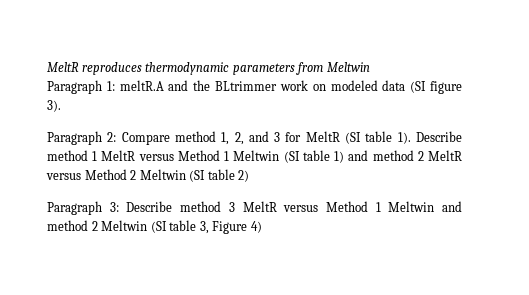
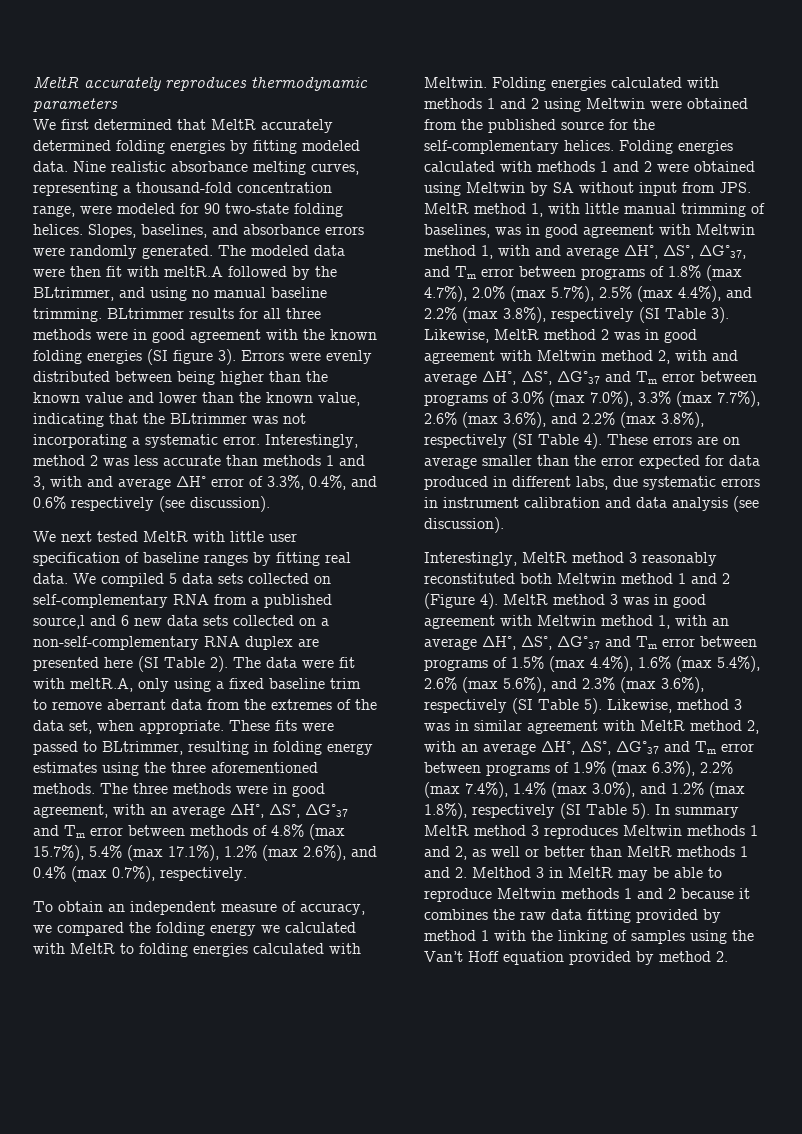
[47,62,79,72] MeltR -> [33,76,161,91] MeltR accurately
[296,62,370,75] [47,80,462,94] [47,100,61,112] [47,131,463,145] [47,150,462,163] [46,169,250,182] [47,201,462,215] [47,220,262,234] from Meltwin // Paragraph 1: meltR.A and the BLtrimmer work on modeled data (SI figure 3). // Paragraph 2: Compare method 1, 2, and 3 for MeltR (SI table 1). Describe method 1 MeltR versus Method 1 Meltwin (SI table 1) and method 2 MeltR versus Method 2 Meltwin (SI table 2) // Paragraph 3: Describe method 3 MeltR versus Method 1 Meltwin and method 2 Meltwin (SI table 3, Figure 4) -> [33,119,333,133] [33,140,360,154] [33,161,359,175] [33,182,332,196] [33,203,343,217] [33,224,364,238] [33,245,345,259] [33,266,337,280] [33,287,327,301] [33,308,321,322] [33,329,377,343] [33,349,372,365] [33,371,328,385] [33,392,360,406] [33,413,306,427] [33,434,358,448] [33,455,365,466] [33,475,377,490] [33,496,270,512] [33,531,297,542] [33,552,351,566] [33,573,331,587] [33,594,332,608] [33,615,329,629] [33,636,319,650] [33,656,355,672] [33,678,361,692] [33,699,377,710] [33,720,334,734] [33,741,373,755] [33,762,318,776] [33,783,325,797] [33,804,348,818] [33,824,345,840] [33,845,377,861] [33,866,247,882] [33,901,365,915] [33,922,356,936] [33,943,361,957] [424,77,719,91] [424,98,748,112] [424,119,655,133] [424,140,733,154] [424,161,755,172] [424,182,751,196] [424,203,765,217] [424,224,755,238] [424,245,746,259] [424,265,742,281] [424,286,752,302] [424,307,729,323] [424,329,697,343] [424,350,738,364] [424,371,757,385] [424,391,760,407] [424,412,704,428] [424,433,740,449] [424,455,760,469] [424,476,760,490] [424,496,759,512] [424,517,504,533] [424,552,717,566] [424,573,730,584] [424,593,706,609] [424,615,729,629] [424,636,757,650] [424,656,760,672] [424,677,704,693] [424,698,742,714] [424,720,759,734] [424,741,754,755] [424,761,733,777] [424,782,745,798] [424,803,739,819] [424,825,758,839] [424,846,748,860] [424,867,722,881] [424,888,750,902] [424,909,721,923] [424,930,754,944] [424,951,728,965] // We first determined that MeltR accurately determined folding energies by fitting modeled data. Nine realistic absorbance melting curves, representing a thousand-fold concentration range, were modeled for 90 two-state folding helices. Slopes, baselines, and absorbance errors were randomly generated. The modeled data were then fit with meltR.A followed by the BLtrimmer, and using no manual baseline trimming. BLtrimmer results for all three methods were in good agreement with the known folding energies (SI figure 3). Errors were evenly distributed between being higher than the known value and lower than the known value, indicating that the BLtrimmer was not incorporating a systematic error. Interestingly, method 2 was less accurate than methods 1 and 3, with and average ΔH° error of 3.3%, 0.4%, and 0.6% respectively (see discussion). // We next tested MeltR with little user specification of baseline ranges by fitting real data. We compiled 5 data sets collected on self-complementary RNA from a published source,l and 6 new data sets collected on a non-self-complementary RNA duplex are presented here (SI Table 2). The data were fit with meltR.A, only using a fixed baseline trim to remove aberrant data from the extremes of the data set, when appropriate. These fits were passed to BLtrimmer, resulting in folding energy estimates using the three aforementioned methods. The three methods were in good agreement, with an average ΔH°, ΔS°, ΔG°37 and Tm error between methods of 4.8% (max 15.7%), 5.4% (max 17.1%), 1.2% (max 2.6%), and 0.4% (max 0.7%), respectively. // To obtain an independent measure of accuracy, we compared the folding energy we calculated with MeltR to folding energies calculated with Meltwin. Folding energies calculated with methods 1 and 2 using Meltwin were obtained from the published source for the self-complementary helices. Folding energies calculated with methods 1 and 2 were obtained using Meltwin by SA without input from JPS. MeltR method 1, with little manual trimming of baselines, was in good agreement with Meltwin method 1, with and average ΔH°, ΔS°, ΔG°37, and Tm error between programs of 1.8% (max 4.7%), 2.0% (max 5.7%), 2.5% (max 4.4%), and 2.2% (max 3.8%), respectively (SI Table 3). Likewise, MeltR method 2 was in good agreement with Meltwin method 2, with and average ΔH°, ΔS°, ΔG°37 and Tm error between programs of 3.0% (max 7.0%), 3.3% (max 7.7%), 2.6% (max 3.6%), and 2.2% (max 3.8%), respectively (SI Table 4). These errors are on average smaller than the error expected for data produced in different labs, due systematic errors in instrument calibration and data analysis (see discussion). // Interestingly, MeltR method 3 reasonably reconstituted both Meltwin method 1 and 2 (Figure 4). MeltR method 3 was in good agreement with Meltwin method 1, with an average ΔH°, ΔS°, ΔG°37 and Tm error between programs of 1.5% (max 4.4%), 1.6% (max 5.4%), 2.6% (max 5.6%), and 2.3% (max 3.6%), respectively (SI Table 5). Likewise, method 3 was in similar agreement with MeltR method 2, with an average ΔH°, ΔS°, ΔG°37 and Tm error between programs of 1.9% (max 6.3%), 2.2% (max 7.4%), 1.4% (max 3.0%), and 1.2% (max 1.8%), respectively (SI Table 5). In summary MeltR method 3 reproduces Meltwin methods 1 and 2, as well or better than MeltR methods 1 and 2. Melthod 3 in MeltR may be able to reproduce Meltwin methods 1 and 2 because it combines the raw data fitting provided by method 1 with the linking of samples using the Van’t Hoff equation provided by method 2.

